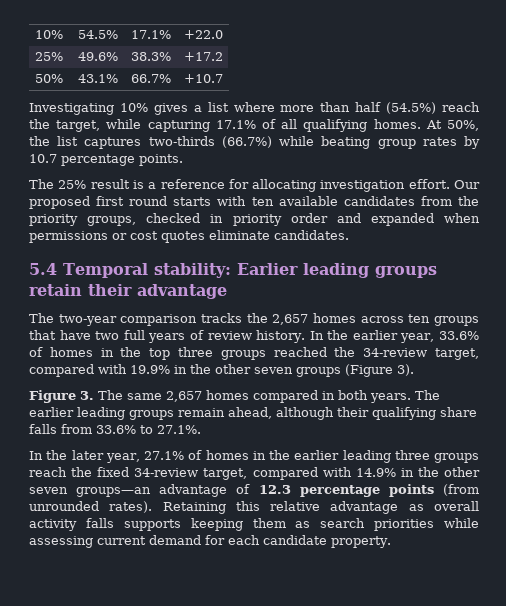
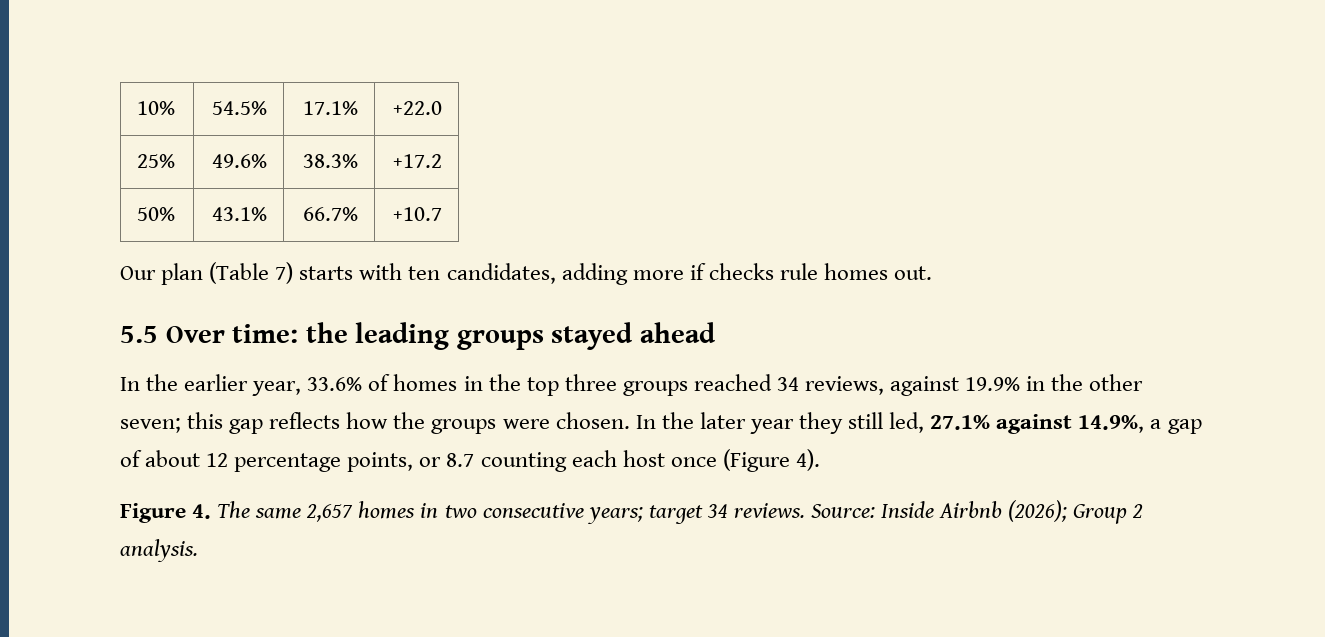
[29,102,480,115] [29,119,479,132] [29,136,481,149] [29,154,183,166] [29,179,481,192] [29,196,479,209] [29,213,480,226] [29,230,349,243] [29,263,437,278] [29,284,227,299] [29,313,480,326] [29,330,306,343] Investigating 10% gives a list where more than half (54.5%) reach the target, while capturing 17.1% of all qualifying homes. At 50%, the list captures two-thirds (66.7%) while beating group rates by 10.7 percentage points. // The 25% result is a reference for allocating investigation effort. Our proposed first round starts with ten available candidates from the priority groups, checked in priority order and expanded when permissions or cost quotes eliminate candidates. // 5.4 Temporal stability: Earlier leading groups retain their advantage // The two-year comparison tracks the 2,657 homes across ten groups that have two full years of review history. -> [120,262,933,285] [120,322,716,350] Our plan (Table 7) starts with ten candidates, adding more if checks rule homes out. // 5.5 Over time: the leading groups stayed ahead //
[334,347,480,360] [29,364,414,377] the 34-review target, compared with 19.9% in the other seven groups (Figure 3). -> [776,374,1144,396] [120,412,1202,434] [120,449,820,472] 34 reviews, against 19.9% in the other seven; this gap reflects how the groups were chosen. In the later year they still led, 27.1% against 14.9%, a gap of about 12 percentage points, or 8.7 counting each host once (Figure 4).
[80,391,94,400] 3. -> [192,504,212,519] 4.
[253,390,440,403] [29,407,477,420] [29,424,201,434] [29,450,479,463] [29,467,481,480] [29,484,480,497] [29,501,479,514] [29,518,479,531] [29,535,391,548] compared in both years. The earlier leading groups remain ahead, although their qualifying share falls from 33.6% to 27.1%. // In the later year, 27.1% of homes in the earlier leading three groups reach the fixed 34-review target, compared with 14.9% in the other seven groups—an advantage of 12.3 percentage points (from unrounded rates). Retaining this relative advantage as overall activity falls supports keeping them as search priorities while assessing current demand for each candidate property. -> [420,500,1144,524] [120,539,198,562] in two consecutive years; target 34 reviews. Source: Inside Airbnb (2026); Group 2 analysis.

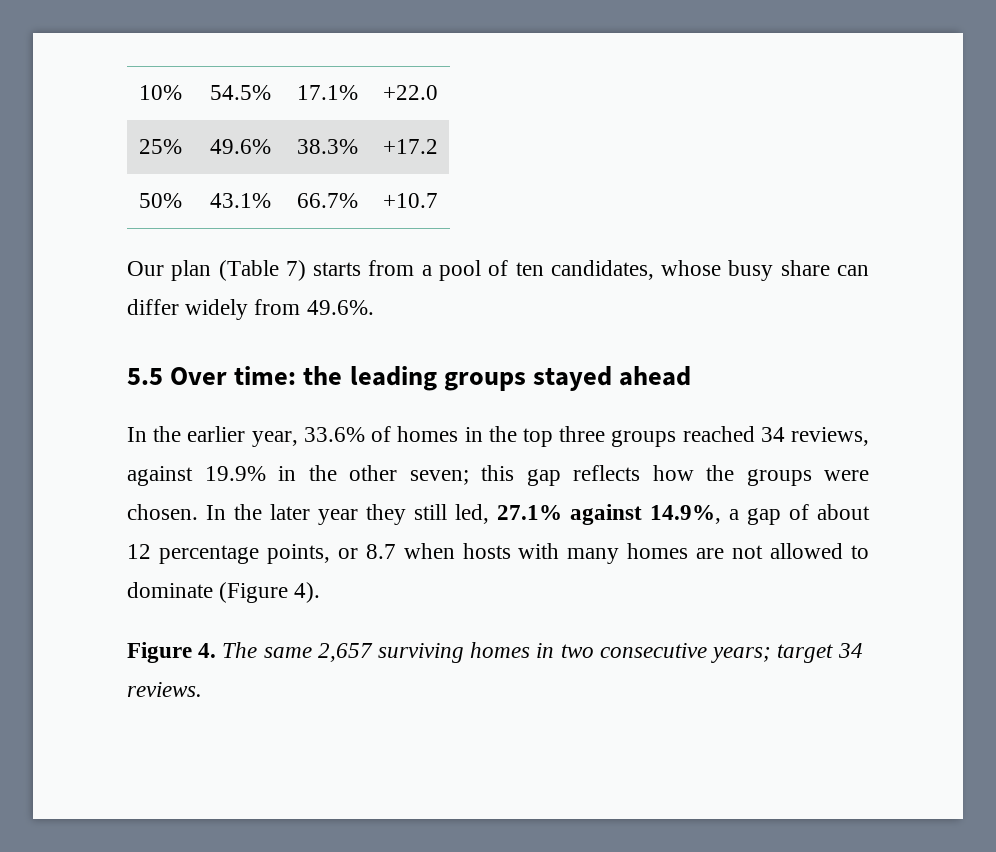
[359,263,933,285] with ten candidates, adding more if checks rule homes out. -> [368,260,870,281] [127,299,374,320] from a pool of ten candidates, whose busy share can differ widely from 49.6%.
[480,450,717,472] counting each host once -> [403,543,869,564] [127,582,213,598] when hosts with many homes are not allowed to dominate
(354, 513) none -> [378,643,465,663] surviving
[810,500,1144,524] [120,539,198,562] Source: Inside Airbnb (2026); Group 2 analysis. -> (202, 689) none

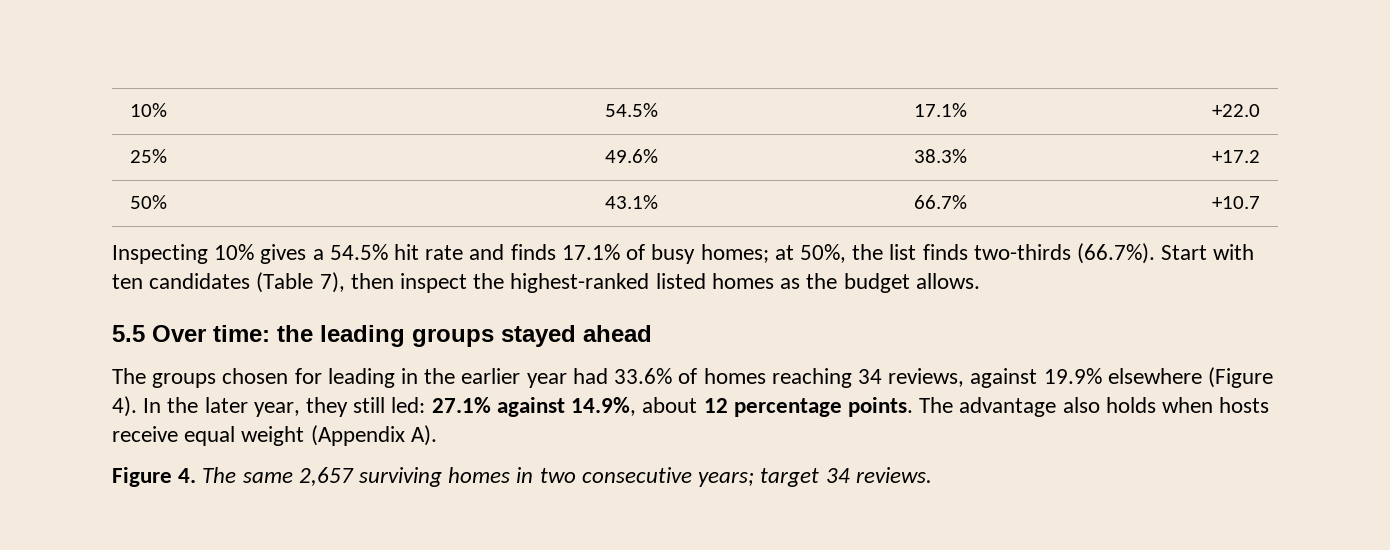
[127,260,870,281] [127,299,374,320] Our plan (Table 7) starts from a pool of ten candidates, whose busy share can differ widely from 49.6%. -> [112,243,1255,264] [112,272,980,293] Inspecting 10% gives a 54.5% hit rate and finds 17.1% of busy homes; at 50%, the list finds two-thirds (66.7%). Start with ten candidates (Table 7), then inspect the highest-ranked listed homes as the budget allows.
[127,426,869,447] [127,465,869,486] [127,504,198,520] In the earlier year, 33.6% of homes in the top three groups reached 34 reviews, against 19.9% in the other seven; this gap reflects how the groups were chosen. -> [112,367,1273,388] [112,396,137,417] The groups chosen for leading in the earlier year had 33.6% of homes reaching 34 reviews, against 19.9% elsewhere (Figure 4).
[318,509,358,525] year -> [253,402,300,417] year,
[455,504,489,524] led, -> [391,397,426,413] led:
[729,504,870,525] [127,543,869,564] [127,582,321,603] a gap of about 12 percentage points, or 8.7 when hosts with many homes are not allowed to dominate (Figure 4). -> [642,397,1270,417] [112,425,437,446] about 12 percentage points. The advantage also holds when hosts receive equal weight (Appendix A).

